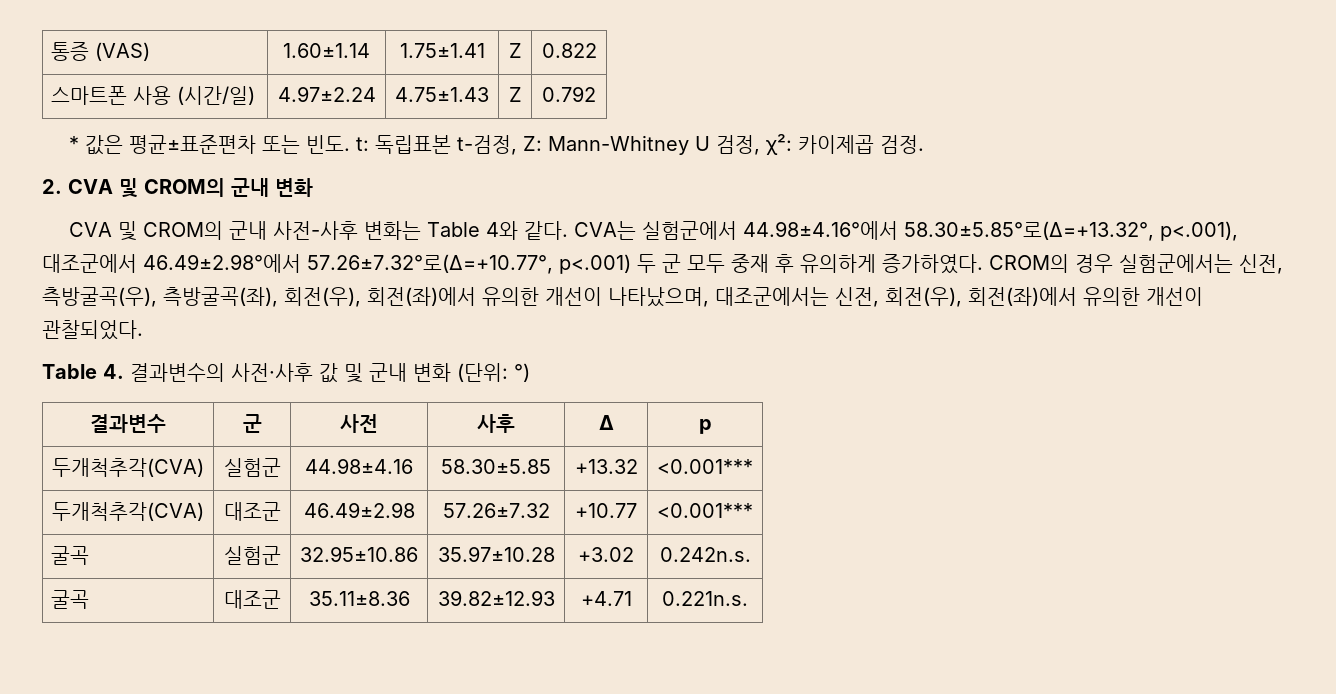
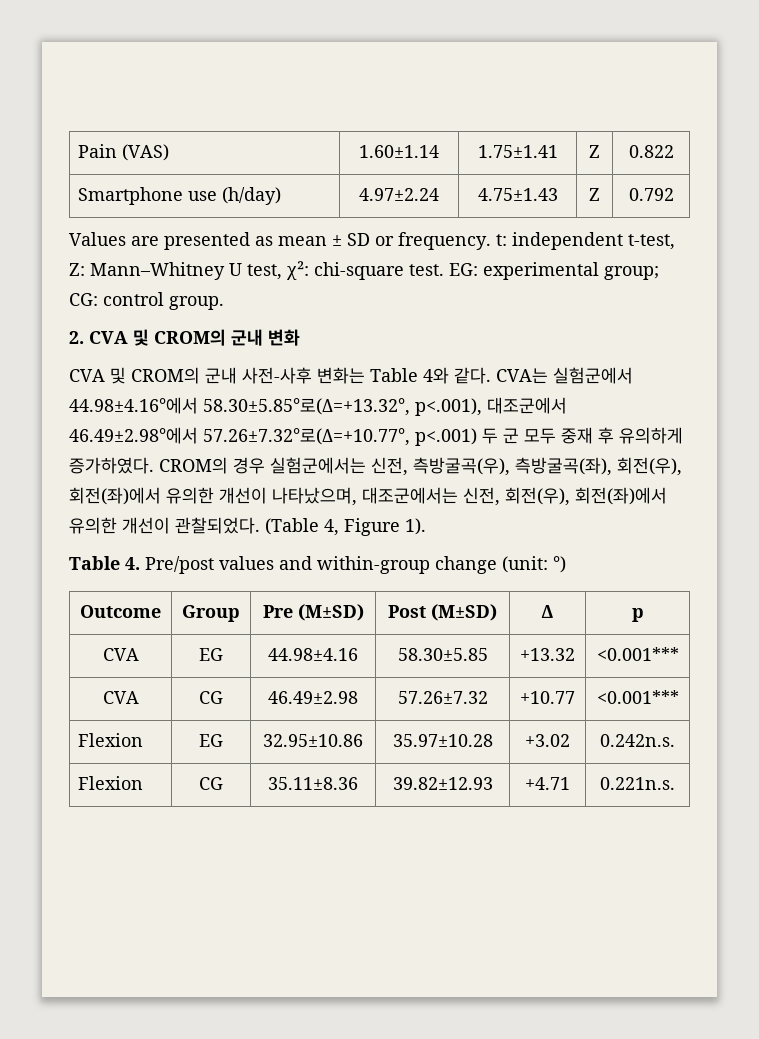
[51,42,90,61] 통증 -> [77,144,117,158] Pain
[51,86,256,105] 스마트폰 사용 (시간/일) -> [77,187,281,205] Smartphone use (h/day)
[69,134,925,155] * 값은 평균±표준편차 또는 빈도. t: 독립표본 t-검정, Z: Mann-Whitney U 검정, χ²: 카이제곱 검정. -> [69,232,675,250] [69,261,659,280] [69,292,224,310] Values are presented as mean ± SD or frequency. t: independent t-test, Z: Mann–Whitney U test, χ²: chi-square test. EG: experimental group; CG: control group.
[42,363,530,383] [90,414,166,433] [242,414,262,433] [340,414,378,433] [477,414,515,433] // Table 4. 결과변수의 사전·사후 값 및 군내 변화 (단위: °) // 결과변수 | 군 | 사전 | 사후 -> [265,518,426,536] [69,556,566,574] [80,605,161,618] [182,605,240,622] [262,604,364,621] [388,604,497,621] (Table 4, Figure 1). // Table 4. Pre/post values and within-group change (unit: °) // Outcome | Group | Pre (M±SD) | Post (M±SD)
[52,458,204,477] [223,458,281,477] 두개척추각(CVA) | 실험군 -> [102,648,139,661] [199,648,223,661] CVA | EG
[52,502,204,521] [223,502,281,521] 두개척추각(CVA) | 대조군 -> [102,691,139,704] [199,691,223,704] CVA | CG
[51,546,90,565] [223,546,281,565] 굴곡 | 실험군 -> [77,733,143,747] [199,734,223,747] Flexion | EG
[51,590,90,609] [223,590,281,609] 굴곡 | 대조군 -> [77,776,143,790] [199,777,223,790] Flexion | CG

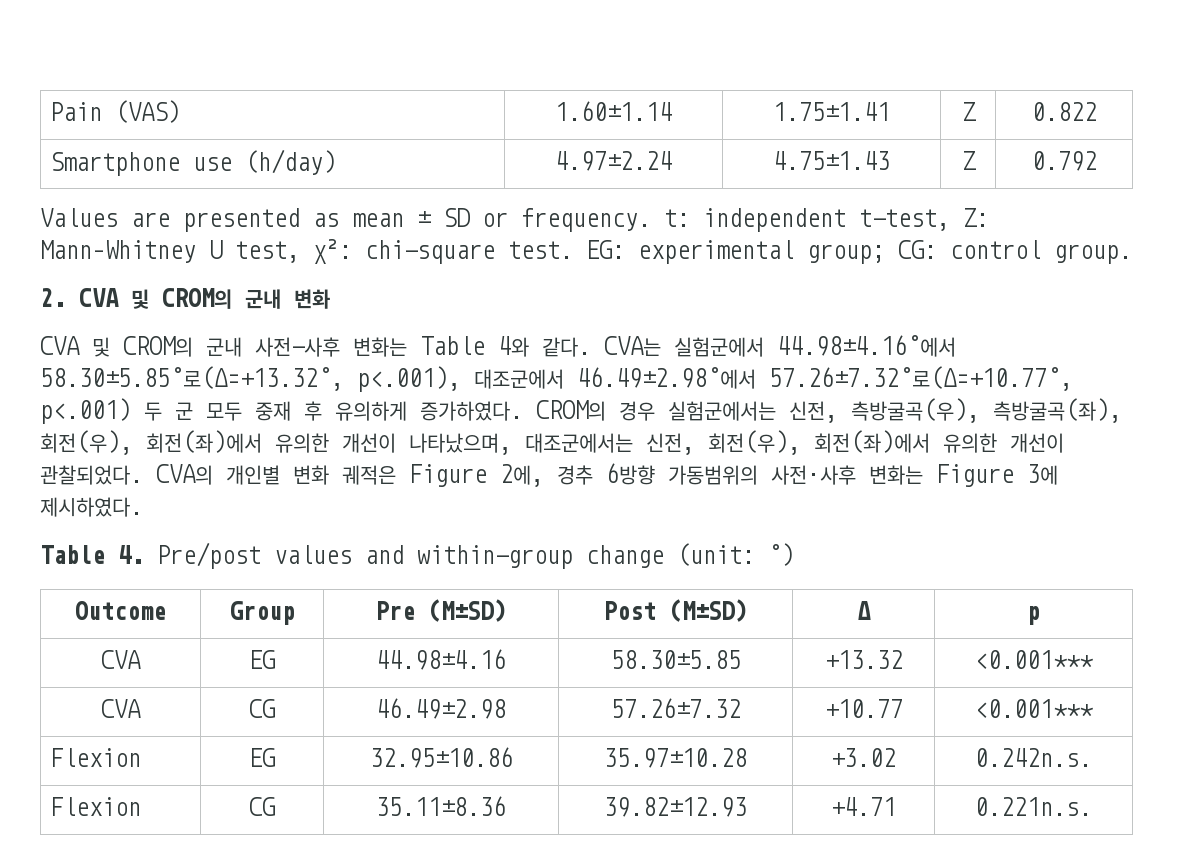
[265,518,426,536] (Table 4, Figure 1). -> [156,463,1058,487] [40,497,143,517] CVA의 개인별 변화 궤적은 Figure 2에, 경추 6방향 가동범위의 사전·사후 변화는 Figure 3에 제시하였다.

